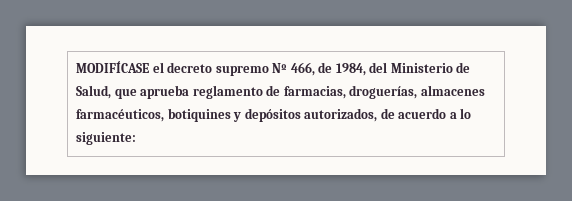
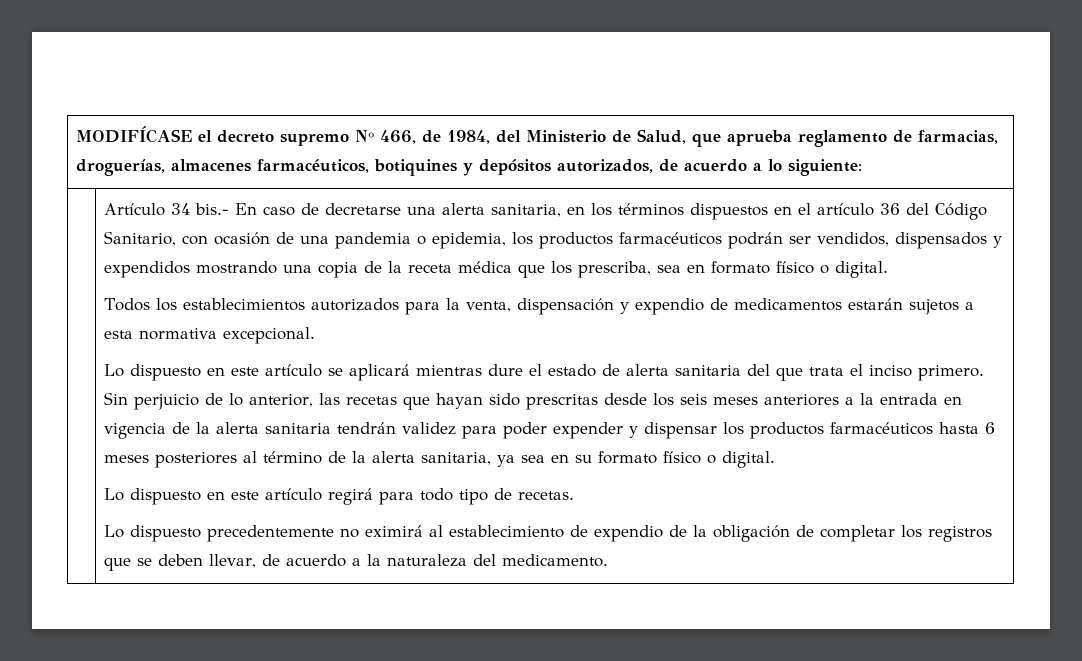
(137, 138) none -> [104,203,988,220] [104,231,1003,249] [104,261,889,278] [104,298,975,315] [104,327,316,344] [104,364,985,381] [104,392,963,410] [104,422,996,439] [104,451,776,468] [104,488,575,505] [104,525,993,542] [104,554,609,571] // | Artículo 34 bis.- En caso de decretarse una alerta sanitaria, en los términos dispuestos en el artículo 36 del Código Sanitario, con ocasión de una pandemia o epidemia, los productos farmacéuticos podrán ser vendidos, dispensados y expendidos mostrando una copia de la receta médica que los prescriba, sea en formato físico o digital. // Todos los establecimientos autorizados para la venta, dispensación y expendio de medicamentos estarán sujetos a esta normativa excepcional. // Lo dispuesto en este artículo se aplicará mientras dure el estado de alerta sanitaria del que trata el inciso primero. Sin perjuicio de lo anterior, las recetas que hayan sido prescritas desde los seis meses anteriores a la entrada en vigencia de la alerta sanitaria tendrán validez para poder expender y dispensar los productos farmacéuticos hasta 6 meses posteriores al término de la alerta sanitaria, ya sea en su formato físico o digital. // Lo dispuesto en este artículo regirá para todo tipo de recetas. // Lo dispuesto precedentemente no eximirá al establecimiento de expendio de la obligación de completar los registros que se deben llevar, de acuerdo a la naturaleza del medicamento.

